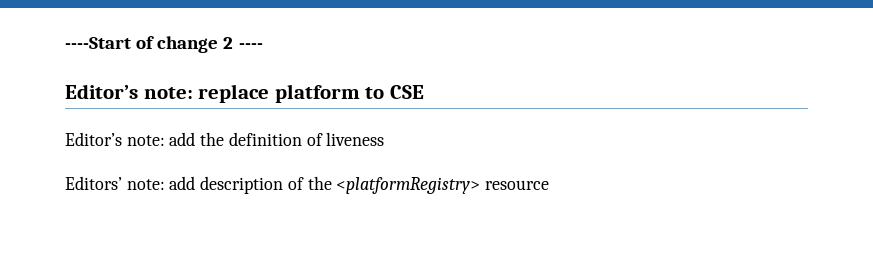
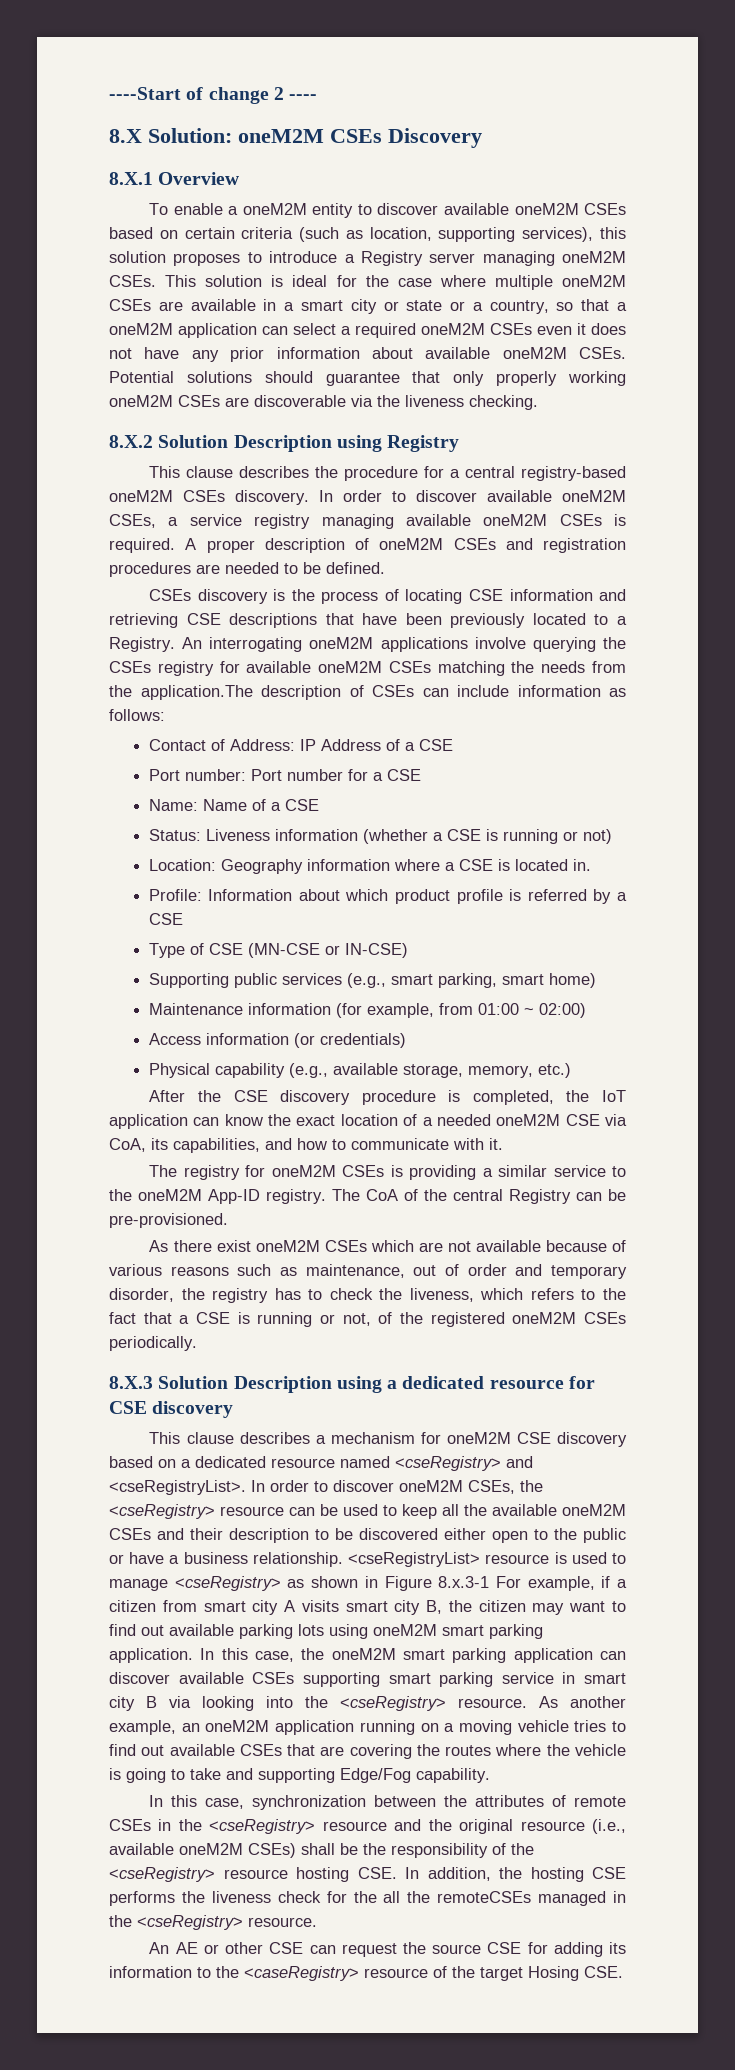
[65,84,424,103] [65,132,385,146] [65,176,550,194] Editor’s note: replace platform to CSE // Editor’s note: add the definition of liveness // Editors’ note: add description of the <platformRegistry> resource -> [109,128,482,148] [109,172,240,185] [149,203,626,218] [109,227,626,242] [109,251,626,266] [109,275,626,290] [109,299,627,314] [109,323,626,338] [109,347,626,362] [109,371,626,386] [109,395,538,410] [109,435,460,452] [149,466,626,481] [109,490,626,505] [109,514,626,529] [109,538,626,553] [109,562,385,577] [149,589,626,604] [109,613,627,628] [109,637,627,652] [109,661,626,676] [109,685,626,700] [109,709,165,721] [148,739,453,751] [148,769,421,781] [148,799,319,811] [148,829,612,844] [148,859,591,874] [148,889,627,904] [148,913,183,925] [148,943,408,958] [148,973,596,988] [148,1003,586,1018] [148,1033,406,1048] [148,1063,571,1078] [149,1090,626,1105] [109,1114,628,1129] [109,1138,503,1153] [149,1165,627,1180] [109,1189,626,1204] [109,1213,228,1228] [149,1240,626,1252] [109,1264,627,1279] [109,1288,626,1303] [109,1312,626,1327] [109,1336,197,1351] [109,1376,595,1393] [109,1401,234,1418] [149,1432,627,1447] [109,1456,533,1471] [109,1480,543,1495] [109,1504,626,1519] [109,1528,626,1543] [109,1552,626,1567] [109,1576,627,1591] [109,1600,626,1615] [109,1624,543,1639] [109,1648,626,1663] [109,1672,626,1687] [109,1696,626,1711] [109,1720,626,1735] [109,1744,626,1759] [109,1768,490,1783] [149,1795,626,1810] [109,1819,626,1834] [109,1843,534,1858] [109,1867,626,1882] [109,1891,626,1906] [109,1915,317,1930] [149,1942,626,1957] [109,1966,623,1981] 8.X Solution: oneM2M CSEs Discovery // 8.X.1 Overview // To enable a oneM2M entity to discover available oneM2M CSEs based on certain criteria (such as location, supporting services), this solution proposes to introduce a Registry server managing oneM2M CSEs. This solution is ideal for the case where multiple oneM2M CSEs are available in a smart city or state or a country, so that a oneM2M application can select a required oneM2M CSEs even it does not have any prior information about available oneM2M CSEs. Potential solutions should guarantee that only properly working oneM2M CSEs are discoverable via the liveness checking. // 8.X.2 Solution Description using Registry // This clause describes the procedure for a central registry-based oneM2M CSEs discovery. In order to discover available oneM2M CSEs, a service registry managing available oneM2M CSEs is required. A proper description of oneM2M CSEs and registration procedures are needed to be defined. // CSEs discovery is the process of locating CSE information and retrieving CSE descriptions that have been previously located to a Registry. An interrogating oneM2M applications involve querying the CSEs registry for available oneM2M CSEs matching the needs from the application.The description of CSEs can include information as follows: // Contact of Address: IP Address of a CSE // Port number: Port number for a CSE // Name: Name of a CSE // Status: Liveness information (whether a CSE is running or not) // Location: Geography information where a CSE is located in. // Profile: Information about which product profile is referred by a CSE // Type of CSE (MN-CSE or IN-CSE) // Supporting public services (e.g., smart parking, smart home) // Maintenance information (for example, from 01:00 ~ 02:00) // Access information (or credentials) // Physical capability (e.g., available storage, memory, etc.) // After the CSE discovery procedure is completed, the IoT application can know the exact location of a needed oneM2M CSE via CoA, its capabilities, and how to communicate with it. // The registry for oneM2M CSEs is providing a similar service to the oneM2M App-ID registry. The CoA of the central Registry can be pre-provisioned. // As there exist oneM2M CSEs which are not available because of various reasons such as maintenance, out of order and temporary disorder, the registry has to check the liveness, which refers to the fact that a CSE is running or not, of the registered oneM2M CSEs periodically. // 8.X.3 Solution Description using a dedicated resource for CSE discovery // This clause describes a mechanism for oneM2M CSE discovery based on a dedicated resource named <cseRegistry> and <cseRegistryList>. In order to discover oneM2M CSEs, the <cseRegistry> resource can be used to keep all the available oneM2M CSEs and their description to be discovered either open to the public or have a business relationship. <cseRegistryList> resource is used to manage <cseRegistry> as shown in Figure 8.x.3-1 For example, if a citizen from smart city A visits smart city B, the citizen may want to find out available parking lots using oneM2M smart parking application. In this case, the oneM2M smart parking application can discover available CSEs supporting smart parking service in smart city B via looking into the <cseRegistry> resource. As another example, an oneM2M application running on a moving vehicle tries to find out available CSEs that are covering the routes where the vehicle is going to take and supporting Edge/Fog capability. // In this case, synchronization between the attributes of remote CSEs in the <cseRegistry> resource and the original resource (i.e., available oneM2M CSEs) shall be the responsibility of the <cseRegistry> resource hosting CSE. In addition, the hosting CSE performs the liveness check for the all the remoteCSEs managed in the <cseRegistry> resource. // An AE or other CSE can request the source CSE for adding its information to the <caseRegistry> resource of the target Hosing CSE.

